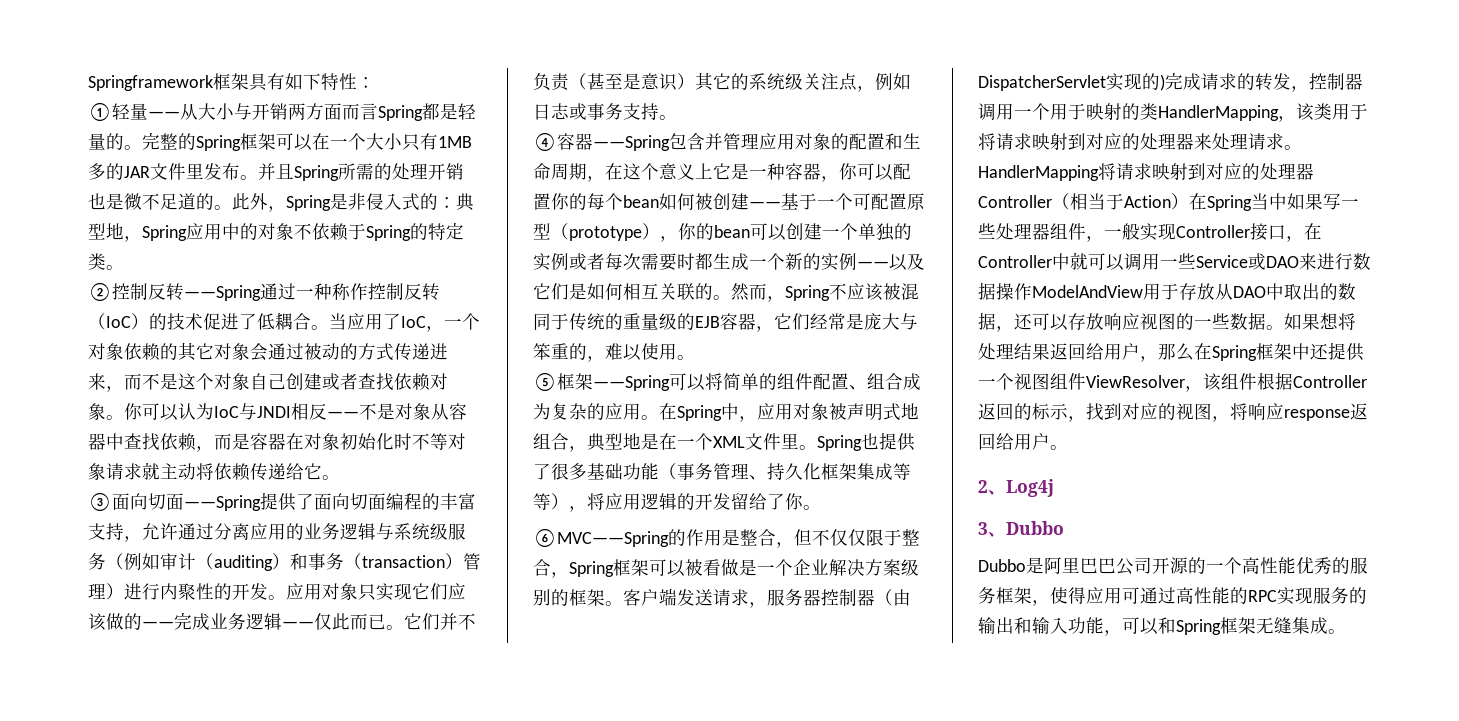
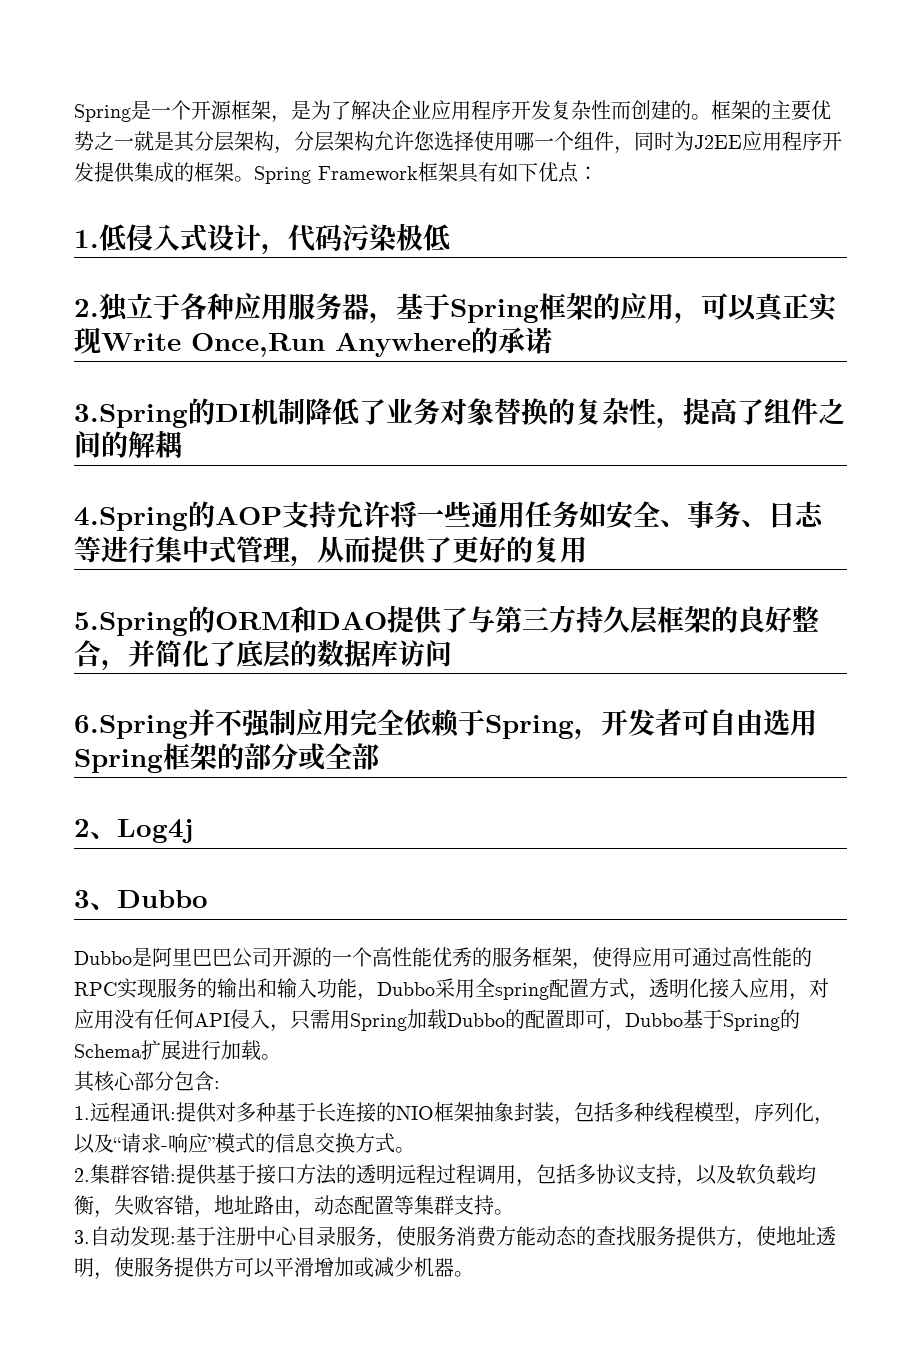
[88,75,213,91] Springframework -> [74,100,831,123] [74,131,842,154] [74,162,418,184] Spring是一个开源框架，是为了解决企业应用程序开发复杂性而创建的。框架的主要优势之一就是其分层架构，分层架构允许您选择使用哪一个组件，同时为J2EE应用程序开发提供集成的框架。Spring Framework
[321,73,375,91] [88,102,476,121] [88,132,472,151] [88,163,464,181] [88,193,475,212] [88,222,464,242] [88,253,124,270] [88,282,440,301] [88,312,480,332] [88,342,448,361] [88,373,448,392] [88,403,467,421] [88,433,466,452] [88,462,340,481] [88,492,476,511] [88,523,466,542] [88,553,481,571] [88,583,466,601] [88,612,476,631] [533,72,911,92] [533,103,677,120] [533,132,921,151] [533,163,911,182] [533,193,925,210] [533,223,912,242] [533,253,925,271] [533,283,919,302] [533,313,918,332] [533,343,695,362] [533,372,921,391] [533,403,919,422] [533,432,915,452] [533,463,911,480] [533,493,821,512] [533,528,920,548] [533,559,919,578] [533,588,911,608] [978,72,1363,92] [978,103,1368,122] [978,133,1302,150] [978,163,1314,181] [978,193,1359,211] [978,223,1322,242] [978,252,1371,271] [978,282,1356,300] [978,312,1356,332] [978,342,1364,362] [978,372,1367,392] [978,403,1368,422] [978,433,1068,450] 特性： // ①轻量——从大小与开销两方面而言Spring都是轻量的。完整的Spring框架可以在一个大小只有1MB多的JAR文件里发布。并且Spring所需的处理开销也是微不足道的。此外，Spring是非侵入式的：典型地，Spring应用中的对象不依赖于Spring的特定类。 // ②控制反转——Spring通过一种称作控制反转（IoC）的技术促进了低耦合。当应用了IoC，一个对象依赖的其它对象会通过被动的方式传递进来，而不是这个对象自己创建或者查找依赖对象。你可以认为IoC与JNDI相反——不是对象从容器中查找依赖，而是容器在对象初始化时不等对象请求就主动将依赖传递给它。 // ③面向切面——Spring提供了面向切面编程的丰富支持，允许通过分离应用的业务逻辑与系统级服务（例如审计（auditing）和事务（transaction）管理）进行内聚性的开发。应用对象只实现它们应该做的——完成业务逻辑——仅此而已。它们并不负责（甚至是意识）其它的系统级关注点，例如日志或事务支持。 // ④容器——Spring包含并管理应用对象的配置和生命周期，在这个意义上它是一种容器，你可以配置你的每个bean如何被创建——基于一个可配置原型（prototype），你的bean可以创建一个单独的实例或者每次需要时都生成一个新的实例——以及它们是如何相互关联的。然而，Spring不应该被混同于传统的重量级的EJB容器，它们经常是庞大与笨重的，难以使用。 // ⑤框架——Spring可以将简单的组件配置、组合成为复杂的应用。在Spring中，应用对象被声明式地组合，典型地是在一个XML文件里。Spring也提供了很多基础功能（事务管理、持久化框架集成等等），将应用逻辑的开发留给了你。 // ⑥MVC——Spring的作用是整合，但不仅仅限于整合，Spring框架可以被看做是一个企业解决方案级别的框架。客户端发送请求，服务器控制器（由DispatcherServlet实现的)完成请求的转发，控制器调用一个用于映射的类HandlerMapping，该类用于将请求映射到对应的处理器来处理请求。HandlerMapping将请求映射到对应的处理器Controller（相当于Action）在Spring当中如果写一些处理器组件，一般实现Controller接口，在Controller中就可以调用一些Service或DAO来进行数据操作ModelAndView用于存放从DAO中取出的数据，还可以存放响应视图的一些数据。如果想将处理结果返回给用户，那么在Spring框架中还提供一个视图组件ViewResolver，该组件根据Controller返回的标示，找到对应的视图，将响应response返回给用户。 -> [538,162,598,183] [74,223,450,255] [74,293,837,324] [74,327,552,357] [74,397,845,429] [74,431,182,458] [74,501,825,531] [74,535,587,567] [74,605,819,636] [74,639,452,671] [74,709,817,740] [74,743,379,773] 优点： // 1.低侵入式设计，代码污染极低 // 2.独立于各种应用服务器，基于Spring框架的应用，可以真正实现Write Once,Run Anywhere的承诺 // 3.Spring的DI机制降低了业务对象替换的复杂性，提高了组件之间的解耦 // 4.Spring的AOP支持允许将一些通用任务如安全、事务、日志等进行集中式管理，从而提供了更好的复用 // 5.Spring的ORM和DAO提供了与第三方持久层框架的良好整合，并简化了底层的数据库访问 // 6.Spring并不强制应用完全依赖于Spring，开发者可自由选用Spring框架的部分或全部
[1122,617,1328,635] 可以和Spring框架无缝集成 -> [377,978,829,1001] [74,1009,800,1032] [74,1040,281,1061] [74,1071,220,1092] [74,1102,834,1125] [74,1133,415,1154] [74,1164,816,1187] [74,1195,514,1218] [74,1226,836,1249] [74,1257,454,1280] Dubbo采用全spring配置方式，透明化接入应用，对应用没有任何API侵入，只需用Spring加载Dubbo的配置即可，Dubbo基于Spring的Schema扩展进行加载。 // 其核心部分包含: // 1.远程通讯:提供对多种基于长连接的NIO框架抽象封装，包括多种线程模型，序列化，以及“请求-响应”模式的信息交换方式。 // 2.集群容错:提供基于接口方法的透明远程过程调用，包括多协议支持，以及软负载均衡，失败容错，地址路由，动态配置等集群支持。 // 3.自动发现:基于注册中心目录服务，使服务消费方能动态的查找服务提供方，使地址透明，使服务提供方可以平滑增加或减少机器

